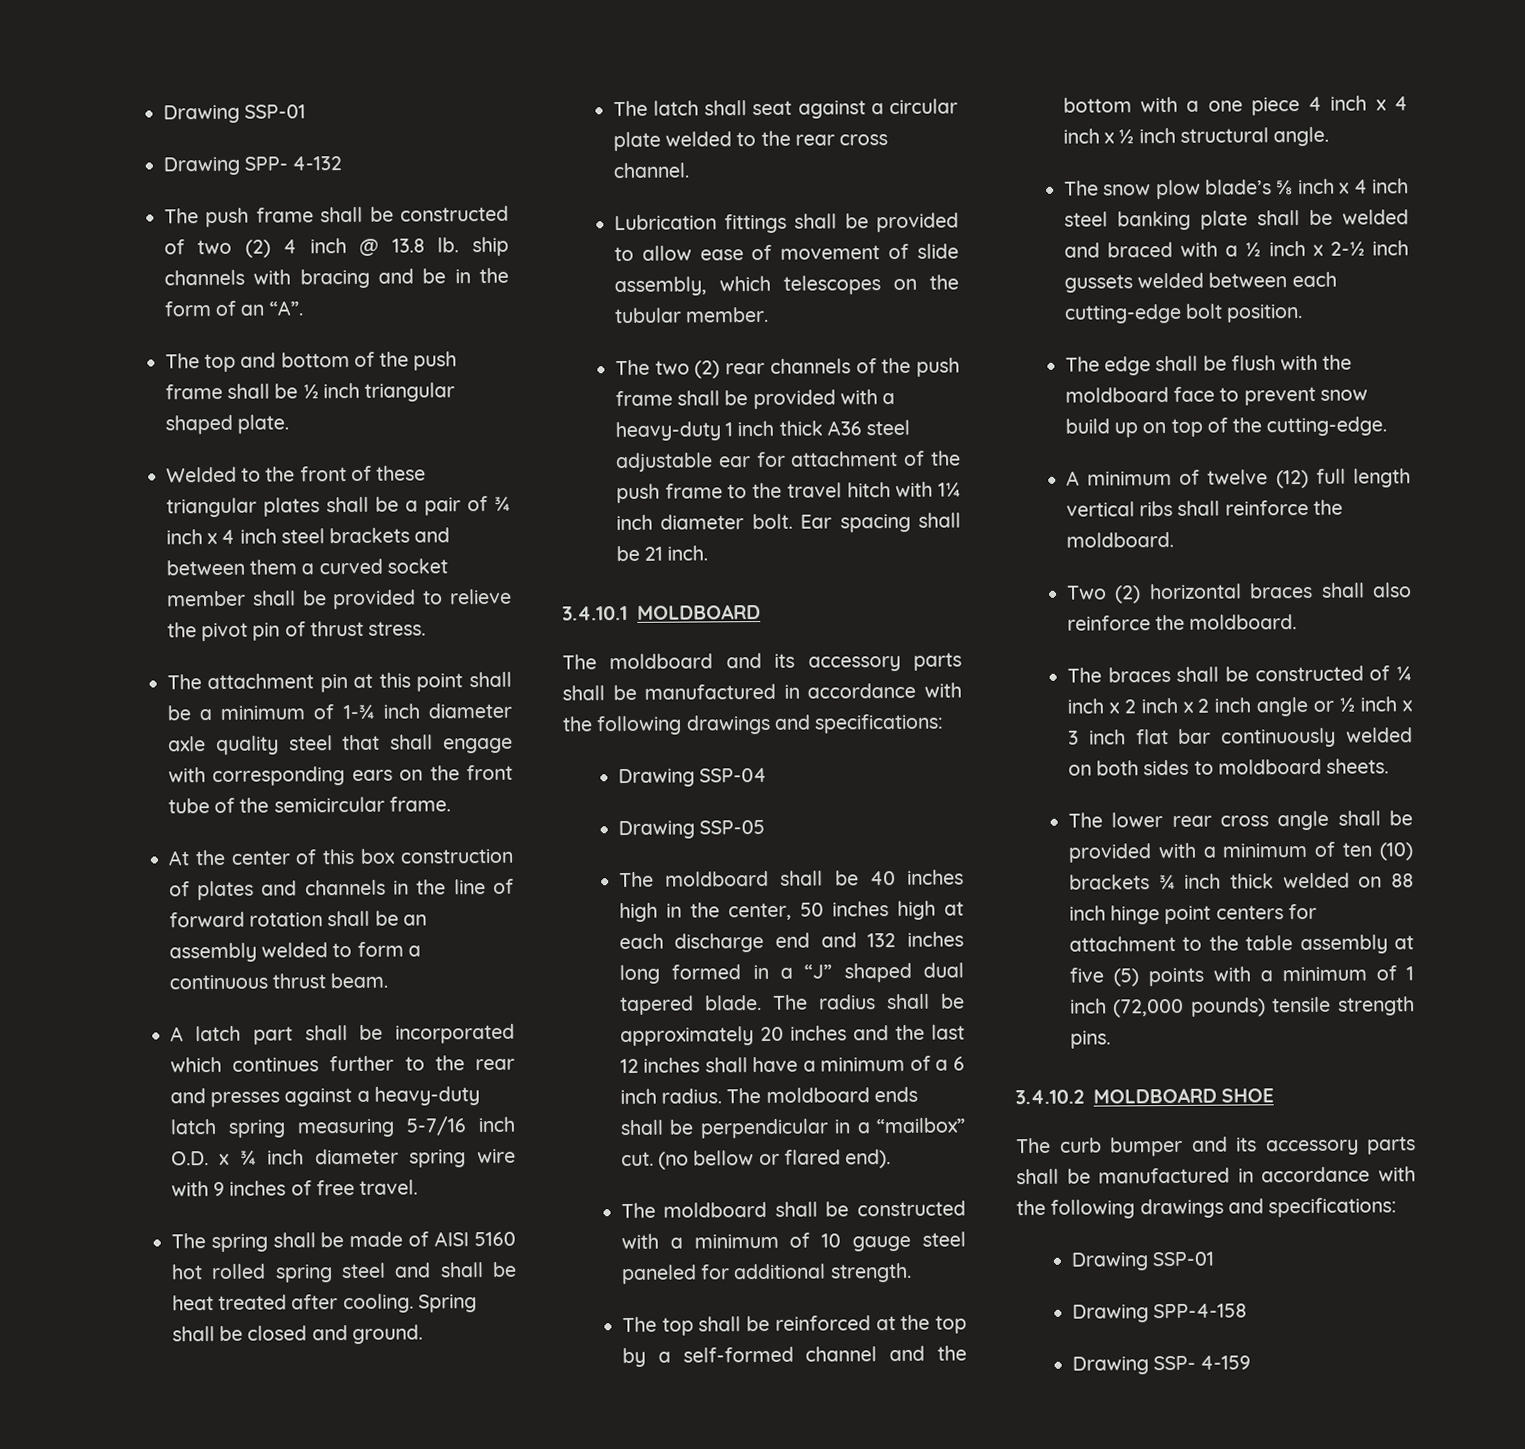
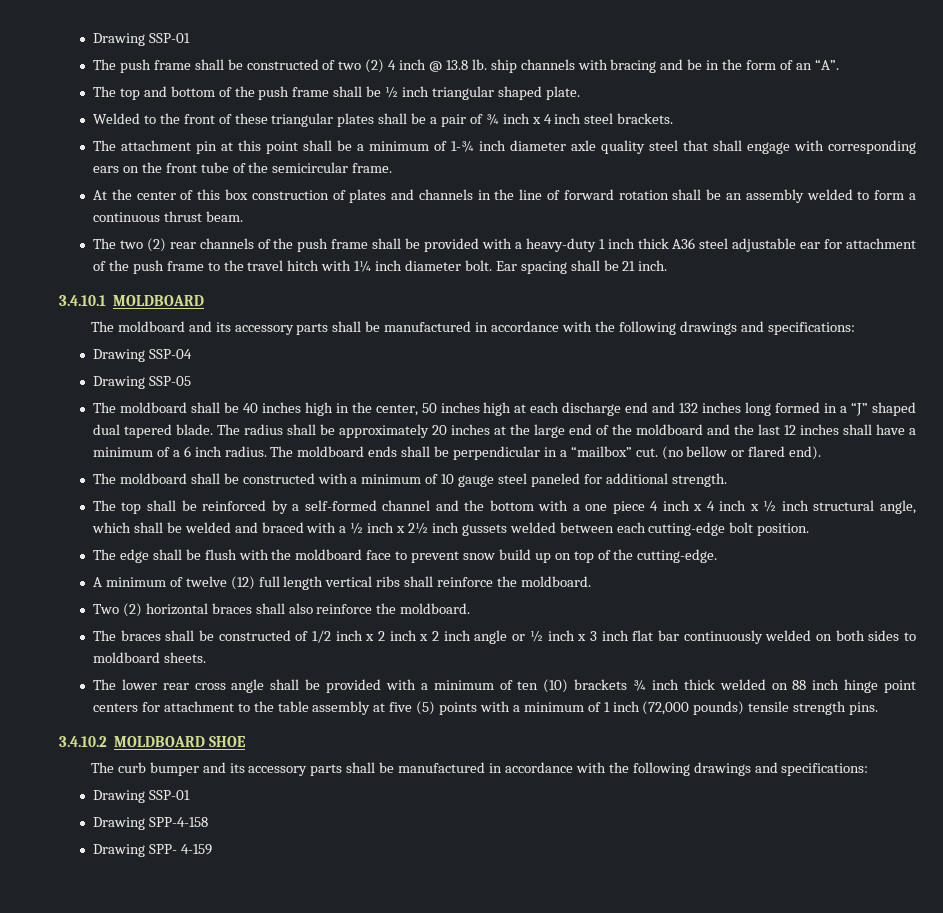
[162,104,307,124] [162,156,343,176] Drawing SSP-01 // Drawing SPP- 4-132 -> [92,33,190,46] Drawing SSP-01
[329,527,451,544] [165,558,448,576] [166,588,512,610] [166,620,427,642] brackets and between them a curved socket member shall be provided to relieve the pivot pin of thrust stress. -> [617,113,674,124] brackets.
[169,1023,515,1045] [169,1055,516,1073] [169,1086,480,1108] [169,1116,515,1138] [170,1148,516,1168] [170,1179,419,1197] [170,1231,516,1253] [170,1261,518,1283] [171,1293,477,1314] [171,1324,423,1345] [612,98,958,119] [612,130,889,152] [612,162,689,179] [613,212,959,234] [613,243,959,262] [613,274,959,297] [613,306,770,324] // A latch part shall be incorporated which continues further to the rear and presses against a heavy-duty latch spring measuring 5-7/16 inch O.D. x ¾ inch diameter spring wire with 9 inches of free travel. // The spring shall be made of AISI 5160 hot rolled spring steel and shall be heat treated after cooling. Spring shall be closed and ground. // The latch shall seat against a circular plate welded to the rear cross channel. // Lubrication fittings shall be provided to allow ease of movement of slide assembly, which telescopes on the tubular member. -> (243, 216) none
(847, 1033) none -> [493,424,703,438] at the large end of the moldboard
[875,1314,967,1334] at the top -> (267, 505) none
[1273,126,1330,147] [1063,178,1409,200] [1063,210,1248,231] angle. // The snow plow blade’s ⅝ inch x 4 inch steel banking plate -> [880,500,917,514] [91,522,131,533] angle, which
[1329,241,1365,256] 2-½ -> [407,522,428,534] 2½
[1396,666,1412,682] ¼ -> [312,630,332,643] 1/2
[1153,1355,1197,1371] SSP- -> [148,844,177,854] SPP-

